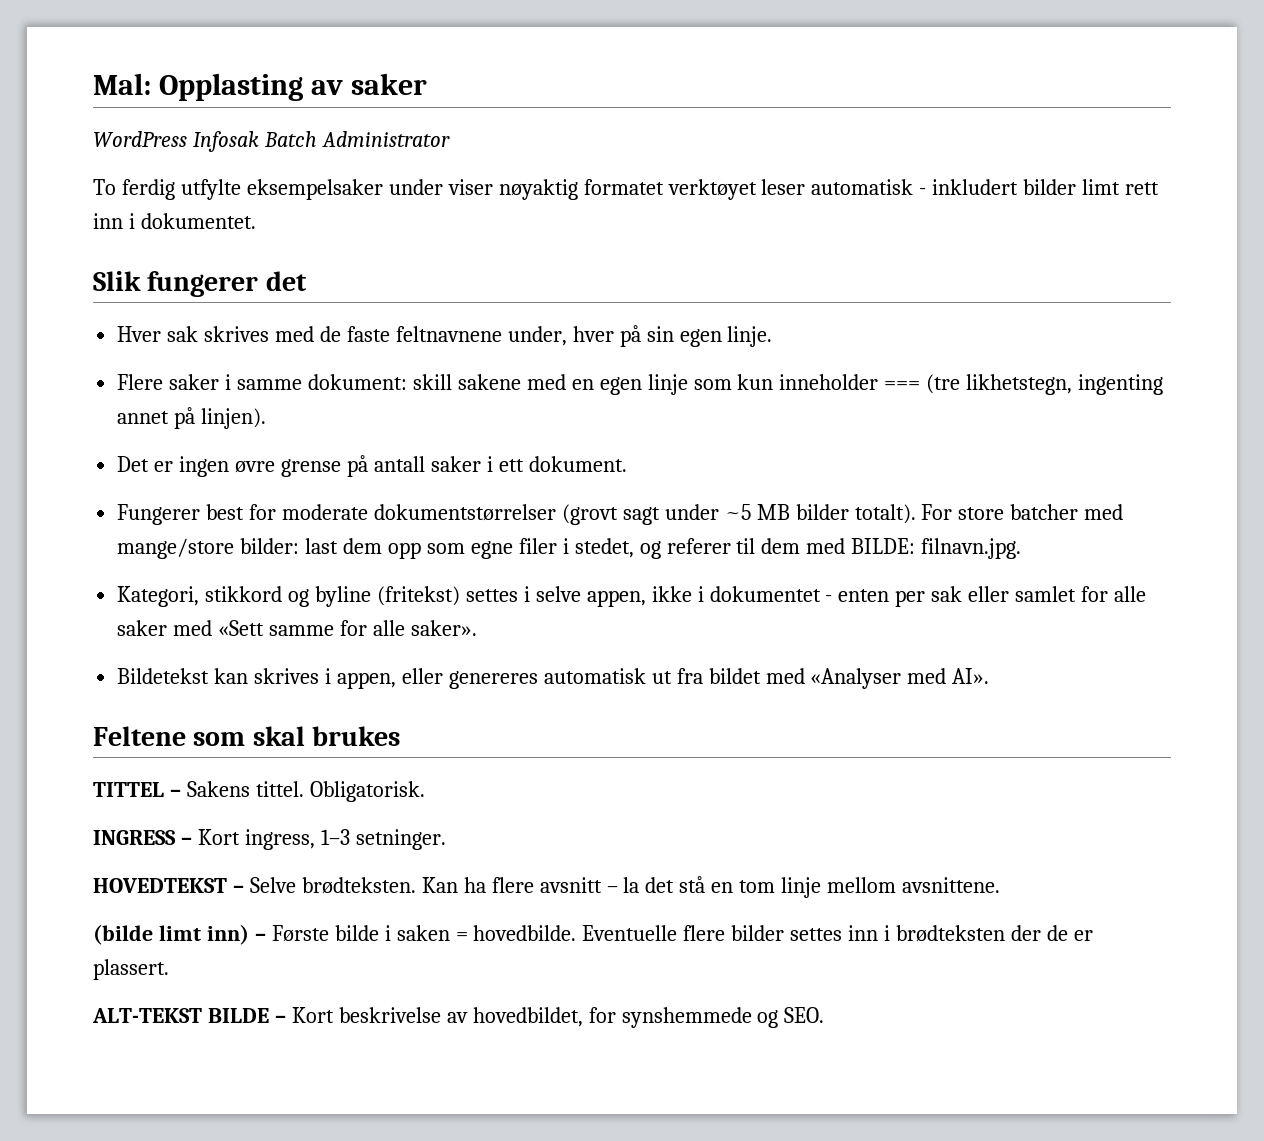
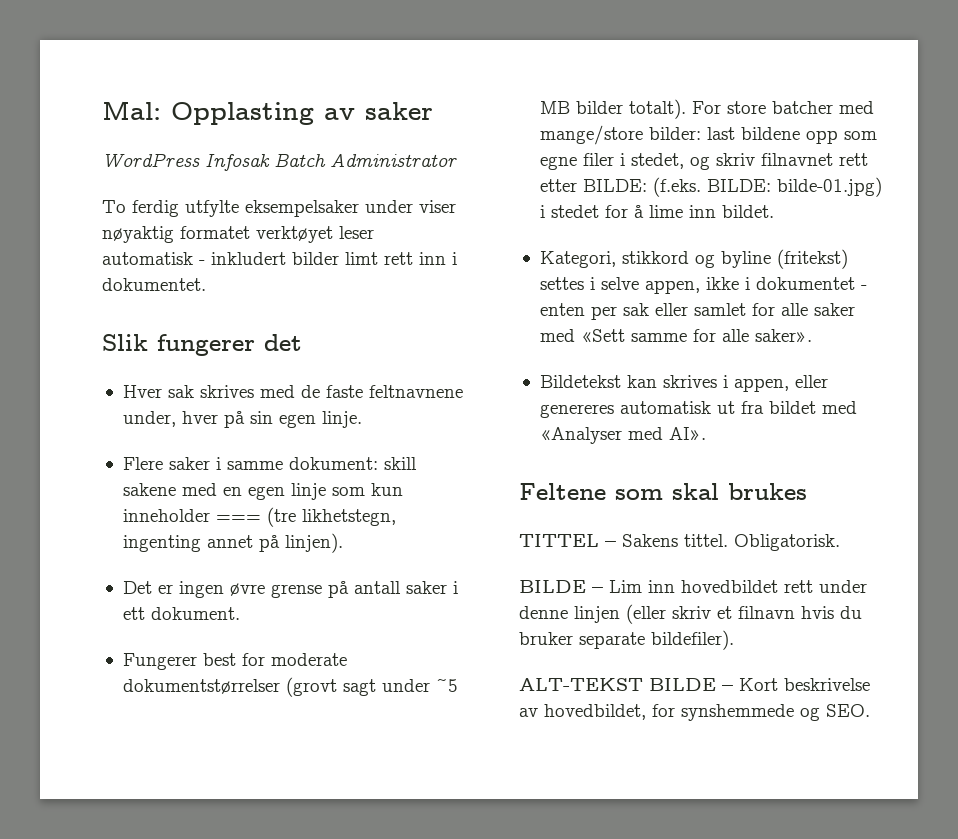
[343,538,383,554] dem -> [740,127,800,140] bildene
[666,538,1022,559] referer til dem med BILDE: filnavn.jpg. -> [715,153,868,166] [539,177,882,197] [539,205,774,218] skriv filnavnet rett etter BILDE: (f.eks. BILDE: bilde-01.jpg) i stedet for å lime inn bildet.
[93,829,446,850] [93,876,1001,898] [93,924,1093,945] [93,959,169,980] INGRESS – Kort ingress, 1–3 setninger. // HOVEDTEKST – Selve brødteksten. Kan ha flere avsnitt – la det stå en tom linje mellom avsnittene. // (bilde limt inn) – Første bilde i saken = hovedbilde. Eventuelle flere bilder settes inn i brødteksten der de er plassert. -> [519,580,867,593] [519,604,862,624] [519,630,734,650] BILDE – Lim inn hovedbildet rett under denne linjen (eller skriv et filnavn hvis du bruker separate bildefiler).

